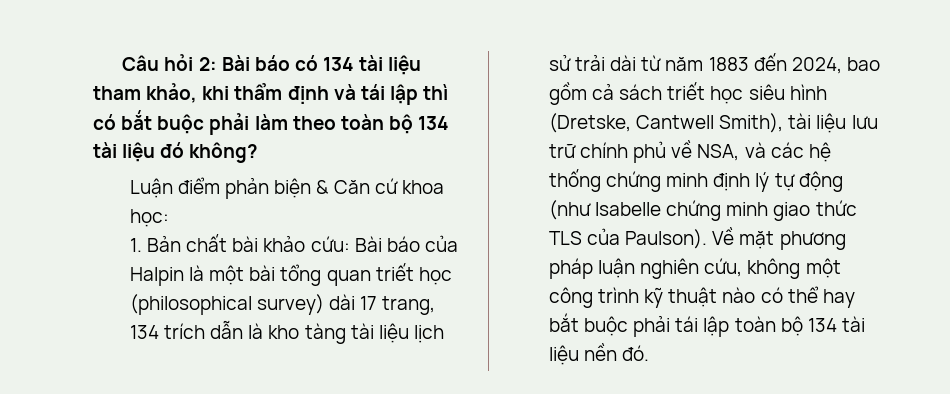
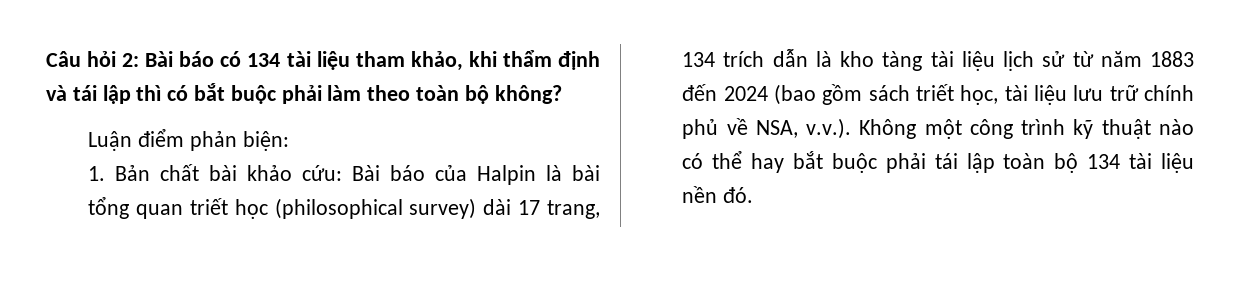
[418,116,450,130] [93,142,185,162] 134 tài liệu đó -> (489, 94) none
[274,178,444,198] [129,209,169,227] biện & Căn cứ khoa học: -> [242,131,289,151] biện:
[209,265,245,285] một -> (563, 173) none
[575,54,637,71] trải dài -> (1066, 59) none
[791,57,880,74] [548,82,827,105] [548,113,784,133] 2024, bao gồm cả sách triết học siêu hình (Dretske, Cantwell Smith), -> [723,84,999,105] 2024 (bao gồm sách triết học,
[744,142,831,162] [548,169,843,192] [548,200,857,221] [548,227,846,250] [548,258,801,279] và các hệ thống chứng minh định lý tự động (như Isabelle chứng minh giao thức TLS của Paulson). Về mặt phương pháp luận nghiên cứu, không -> [806,118,917,139] v.v.). Không

